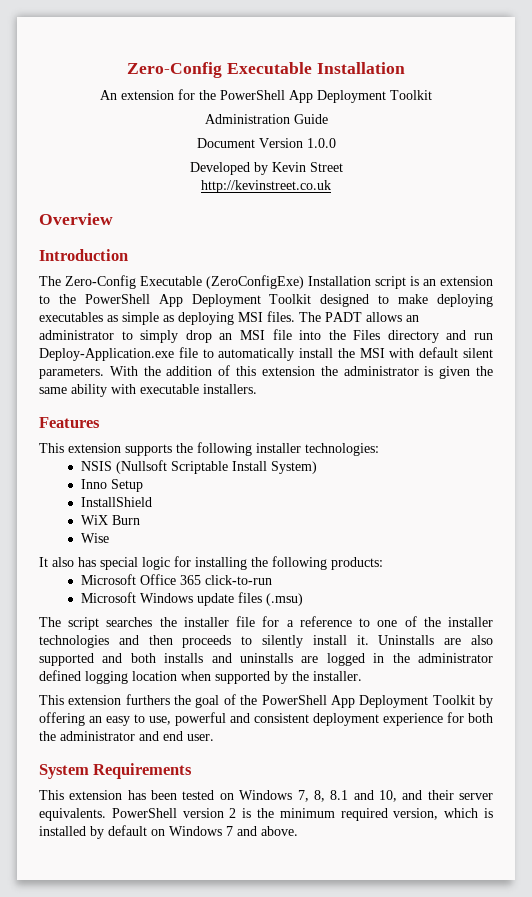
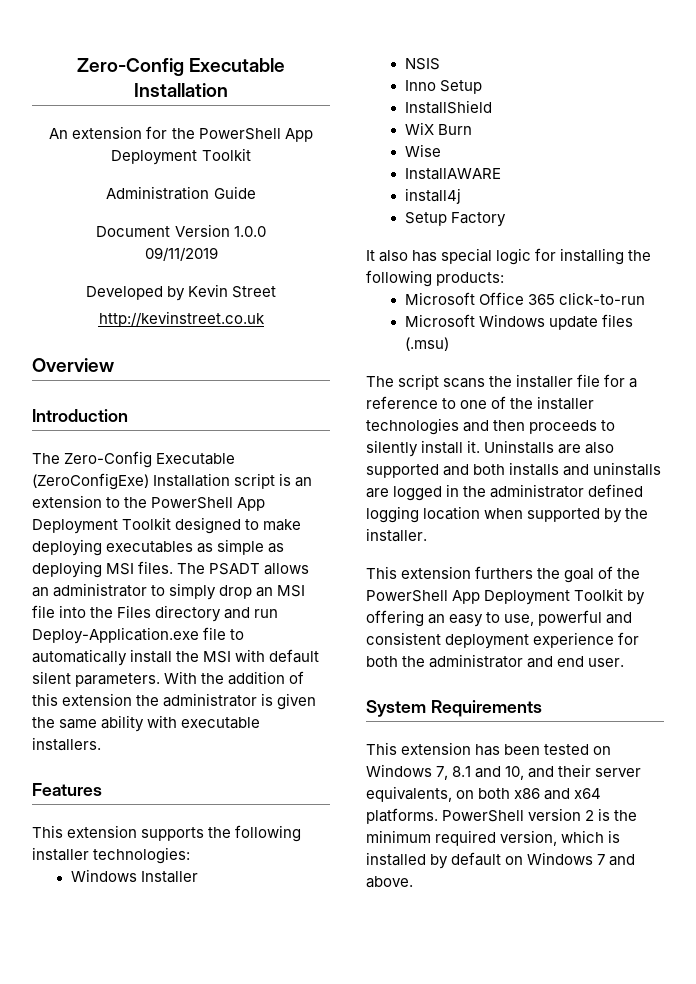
(336, 143) none -> [144,247,218,261] // 09/11/2019
[325,312,362,322] PADT -> [209,563,261,575] PSADT
(379, 449) none -> [70,869,198,883] // Windows Installer
[115,460,317,474] (Nullsoft Scriptable Install System) -> (440, 64) none
(109, 538) none -> [404,168,501,180] [404,188,461,204] [404,212,506,227] // InstallAWARE // install4j // Setup Factory
[106,617,153,627] searches -> [443,378,486,388] scans
[313,790,325,802] 8, -> (449, 773) none
[39,808,106,821] equivalents. -> [366,786,602,802] [366,808,438,824] equivalents, on both x86 and x64 platforms.

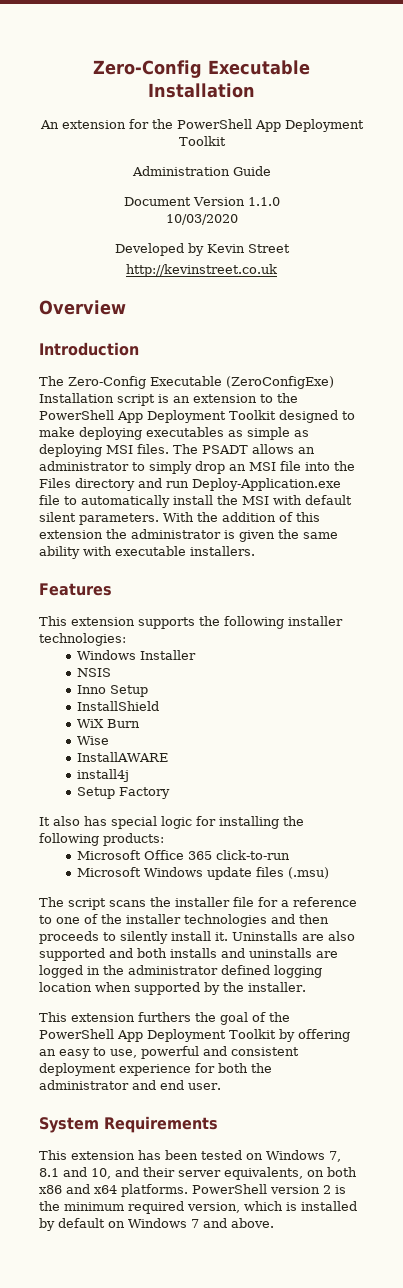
[233,226,266,237] [144,247,218,261] 1.0.0 // 09/11/2019 -> [247,197,280,206] [165,214,238,225] 1.1.0 // 10/03/2020

